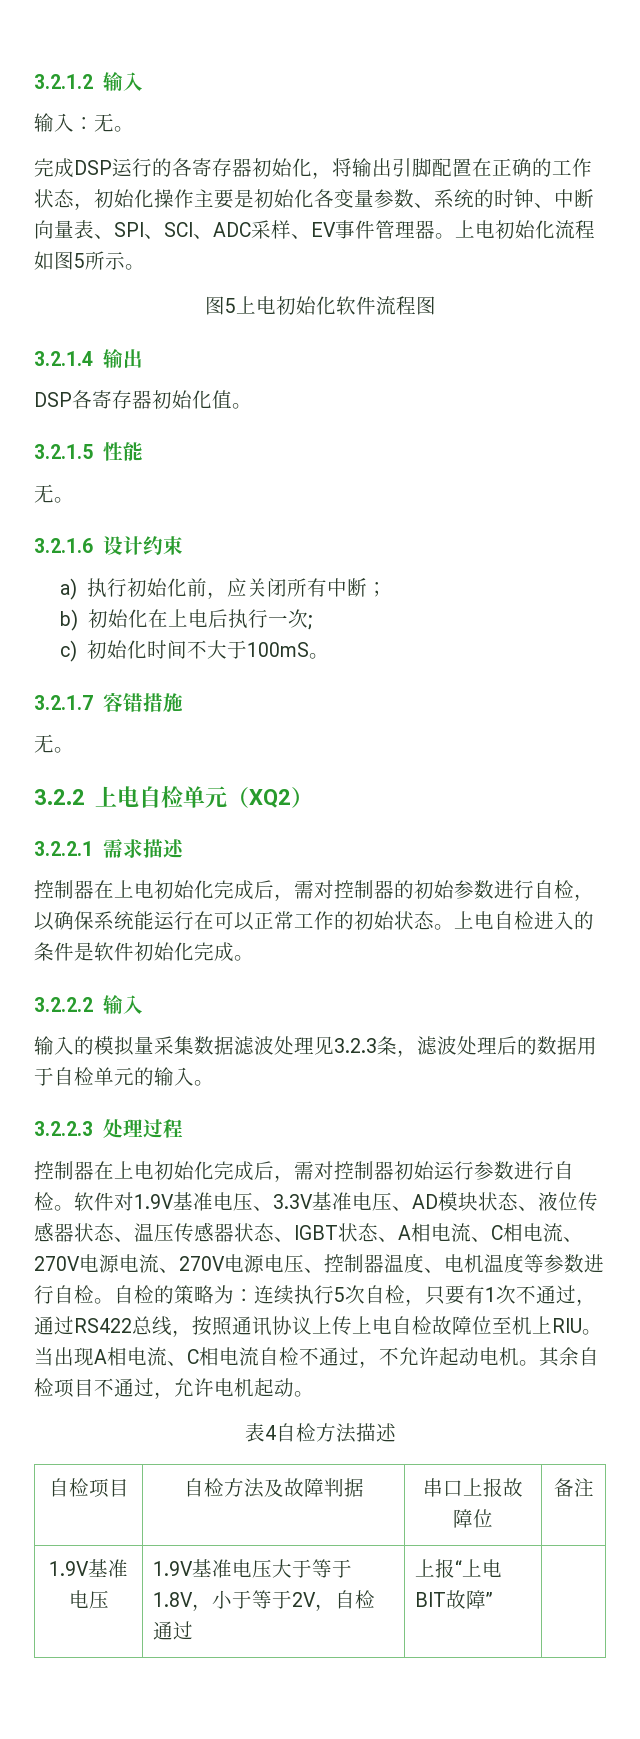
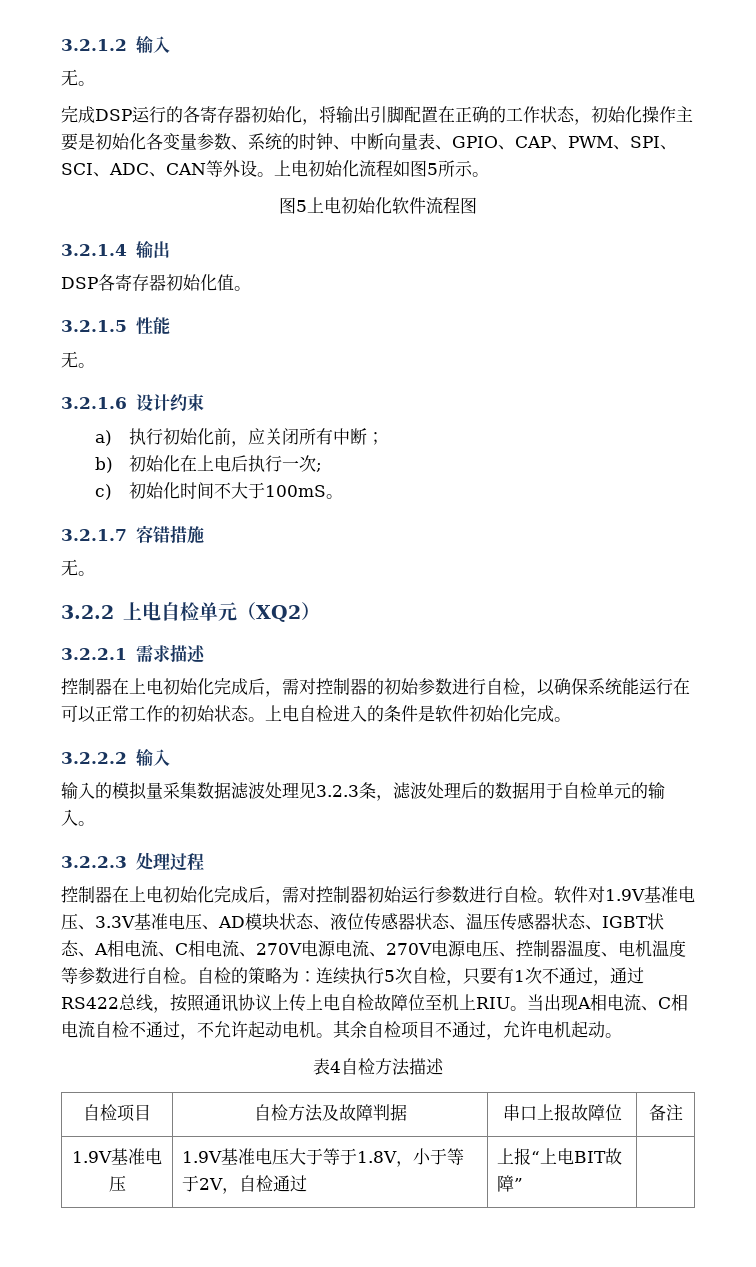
[34,113,94,132] 输入： -> (170, 44) none
[114,220,435,239] SPI、SCI、ADC采样、EV事件管理器 -> [452,136,677,150] [61,160,257,177] GPIO、CAP、PWM、SPI、SCI、ADC、CAN等外设

